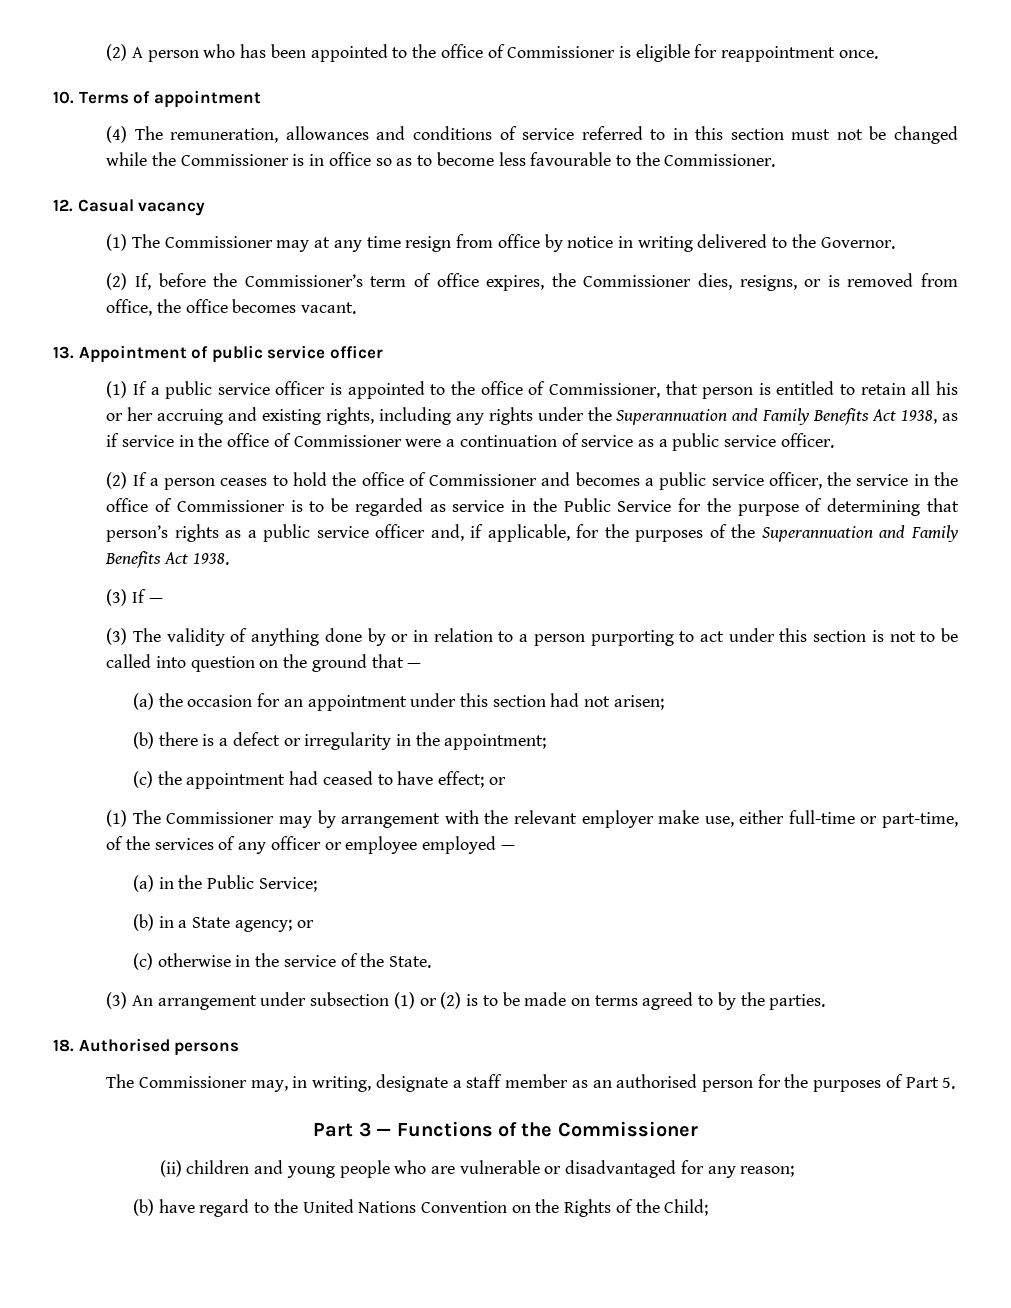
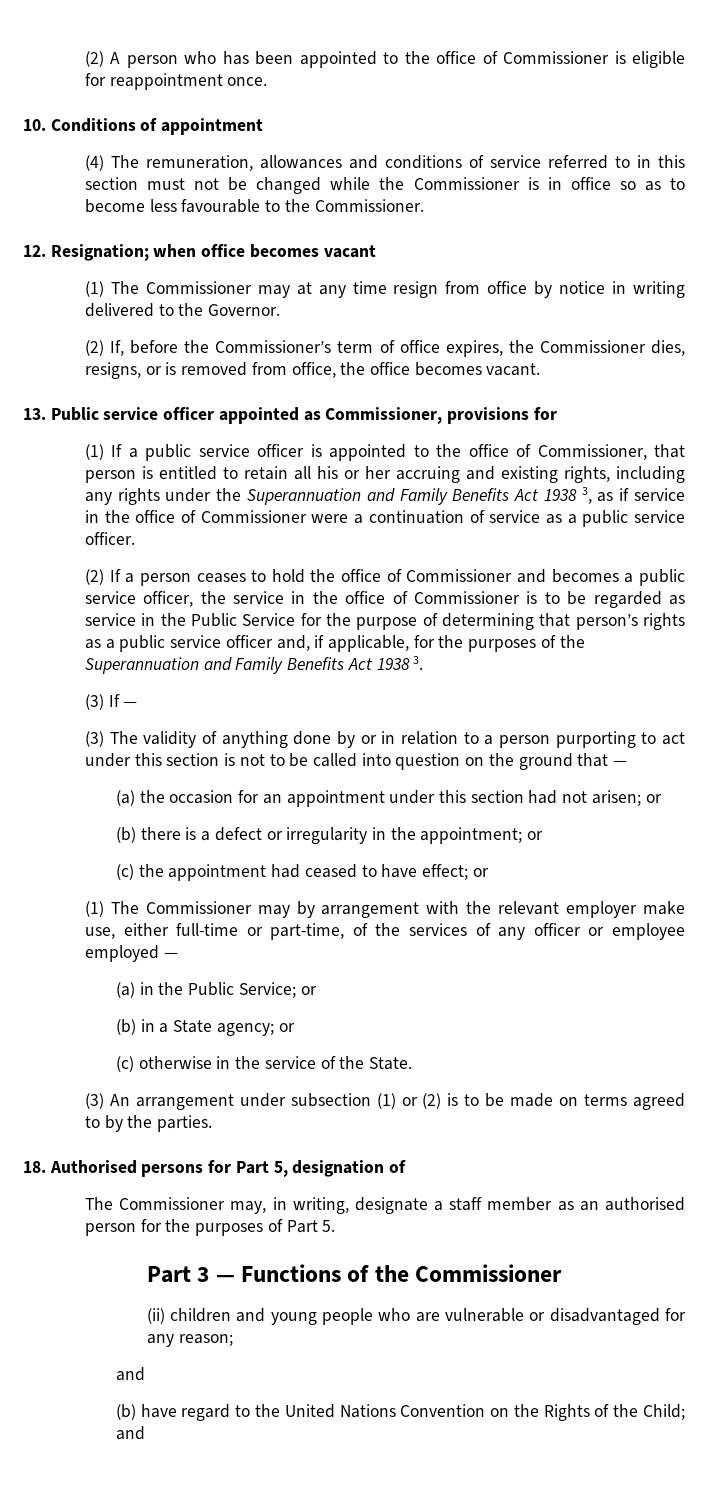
[78,91,129,104] Terms -> [50,118,136,132] Conditions
[77,199,206,216] Casual vacancy -> [50,244,376,261] Resignation; when office becomes vacant
[78,345,383,363] Appointment of public service officer -> [50,407,557,424] Public service officer appointed as Commissioner, provisions for
[901,410,938,424] 1938, -> [543,487,592,504] 1938 3,
[192,553,229,565] 1938. -> [376,656,424,670] 1938 3.
(664, 702) none -> [645,794,662,803] or
(547, 742) none -> [527,831,544,840] or
(317, 884) none -> [300,986,317,995] or
(240, 1049) none -> [208,1160,407,1177] for Part 5, designation of
(795, 1171) none -> [115,1367,145,1381] // and
(709, 1207) none -> [115,1426,145,1440] and

